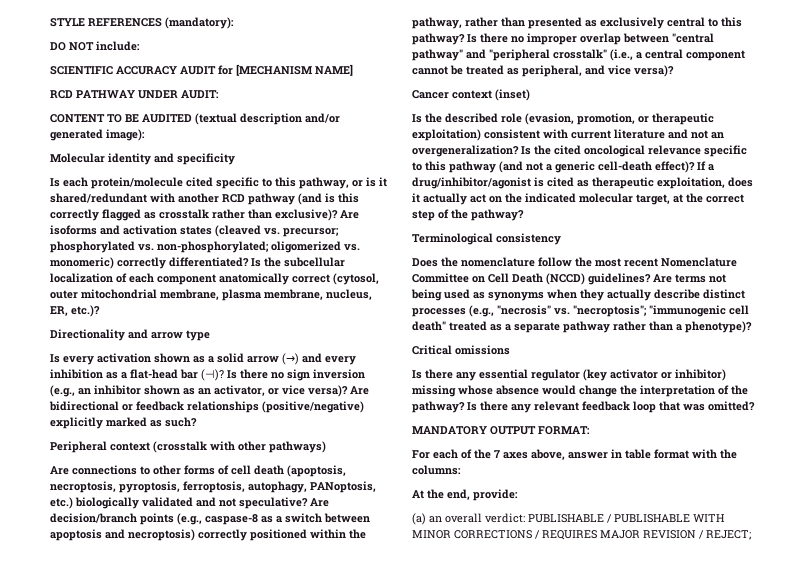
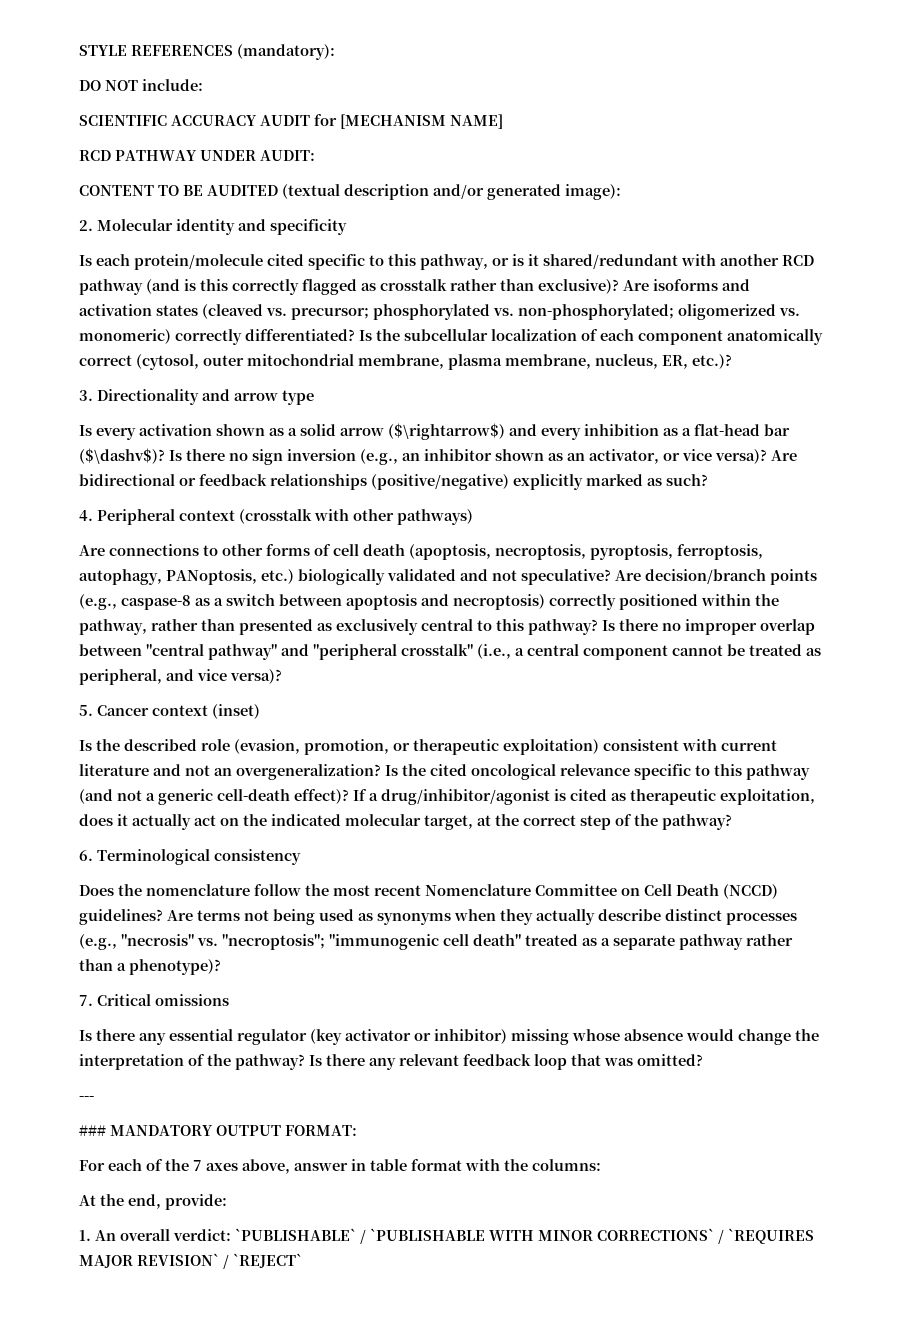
(145, 135) none -> [79,220,93,231] 2.
(100, 311) none -> [79,390,93,401] 3.
[282,353,299,365] (→) -> [388,423,505,440] ($\rightarrow$)
[201,369,224,381] (⊣)? -> [79,448,165,464] ($\dashv$)?
(197, 422) none -> [79,510,93,521] 4.
(674, 71) none -> [79,705,93,716] 5.
(524, 215) none -> [79,850,93,861] 6.
(752, 327) none -> [79,995,93,1006] 7.
(755, 406) none -> [79,1096,94,1101] [79,1125,106,1136] --- // ###
[412,513,725,525] [412,530,751,540] (a) an overall verdict: PUBLISHABLE / PUBLISHABLE WITH MINOR CORRECTIONS / REQUIRES MAJOR REVISION / REJECT; -> [79,1228,814,1244] [79,1253,302,1269] 1. An overall verdict: `PUBLISHABLE` / `PUBLISHABLE WITH MINOR CORRECTIONS` / `REQUIRES MAJOR REVISION` / `REJECT`

